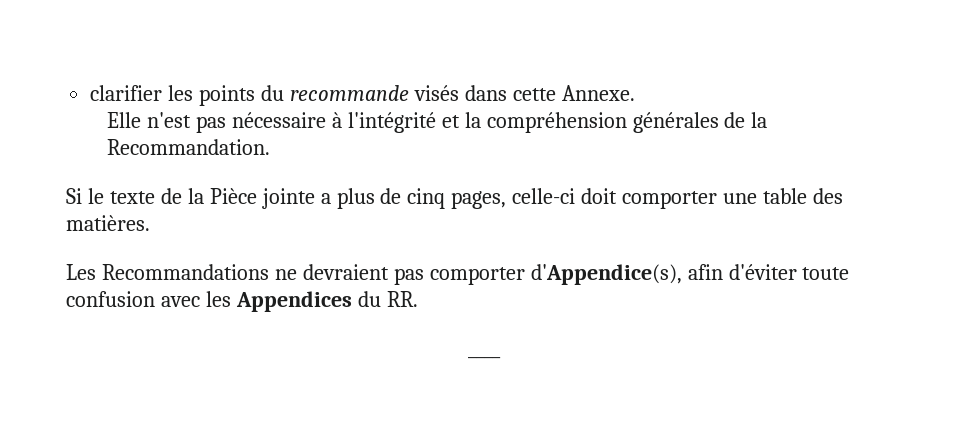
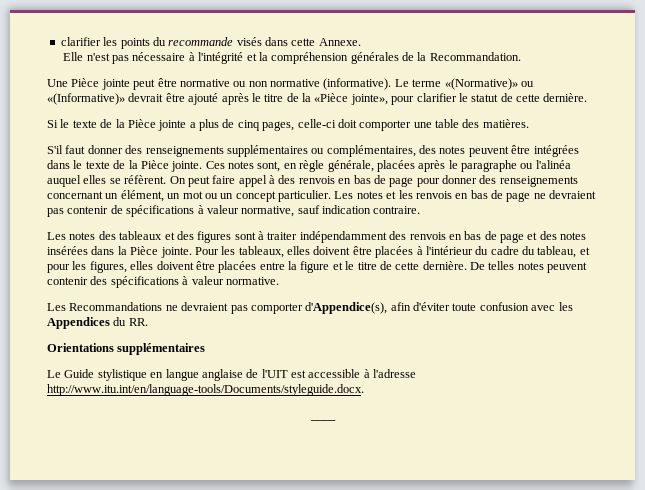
(271, 147) none -> [47,78,534,90] [47,93,588,105] // Une Pièce jointe peut être normative ou non normative (informative). Le terme «(Normative)» ou «(Informative)» devrait être ajouté après le titre de la «Pièce jointe», pour clarifier le statut de cette dernière.
(150, 223) none -> [47,145,579,157] [47,160,571,172] [47,175,578,187] [47,190,597,202] [47,205,421,217] [47,231,587,243] [47,246,590,258] [47,261,588,273] [47,276,279,288] // S'il faut donner des renseignements supplémentaires ou complémentaires, des notes peuvent être intégrées dans le texte de la Pièce jointe. Ces notes sont, en règle générale, placées après le paragraphe ou l'alinéa auquel elles se réfèrent. On peut faire appel à des renvois en bas de page pour donner des renseignements concernant un élément, un mot ou un concept particulier. Les notes et les renvois en bas de page ne devraient pas contenir de spécifications à valeur normative, sauf indication contraire. // Les notes des tableaux et des figures sont à traiter indépendamment des renvois en bas de page et des notes insérées dans la Pièce jointe. Pour les tableaux, elles doivent être placées à l'intérieur du cadre du tableau, et pour les figures, elles doivent être placées entre la figure et le titre de cette dernière. De telles notes peuvent contenir des spécifications à valeur normative.
(418, 299) none -> [47,343,206,355] [47,369,417,381] [47,384,364,396] // Orientations supplémentaires // Le Guide stylistique en langue anglaise de l'UIT est accessible à l'adresse http://www.itu.int/en/language-tools/Documents/styleguide.docx.

